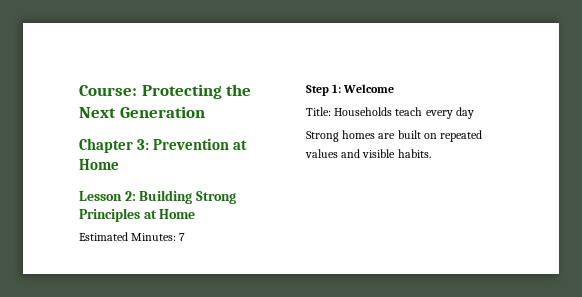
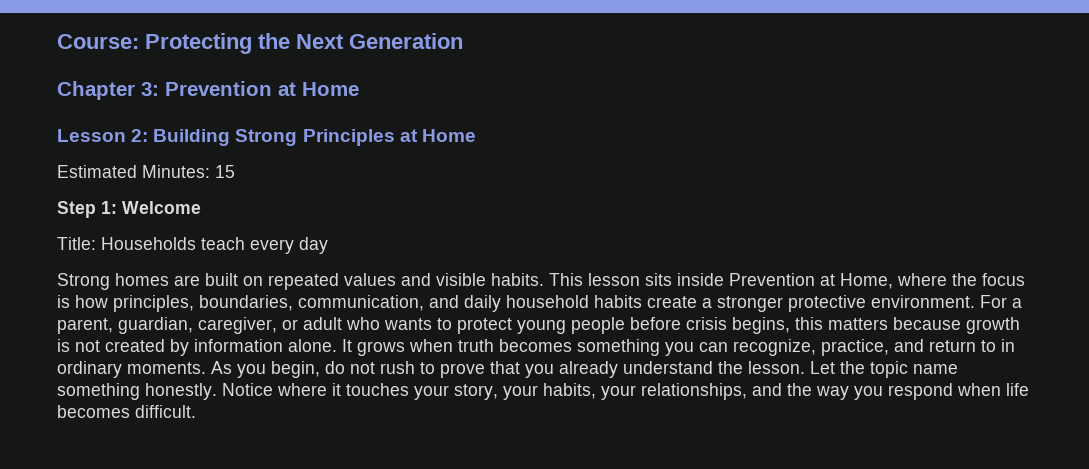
[179,233,186,241] 7 -> [215,165,235,178] 15
(431, 153) none -> [549,273,1025,289] [57,295,1022,312] [57,317,1020,334] [57,339,1015,356] [57,361,958,378] [57,383,1029,400] [57,405,196,418] This lesson sits inside Prevention at Home, where the focus is how principles, boundaries, communication, and daily household habits create a stronger protective environment. For a parent, guardian, caregiver, or adult who wants to protect young people before crisis begins, this matters because growth is not created by information alone. It grows when truth becomes something you can recognize, practice, and return to in ordinary moments. As you begin, do not rush to prove that you already understand the lesson. Let the topic name something honestly. Notice where it touches your story, your habits, your relationships, and the way you respond when life becomes difficult.

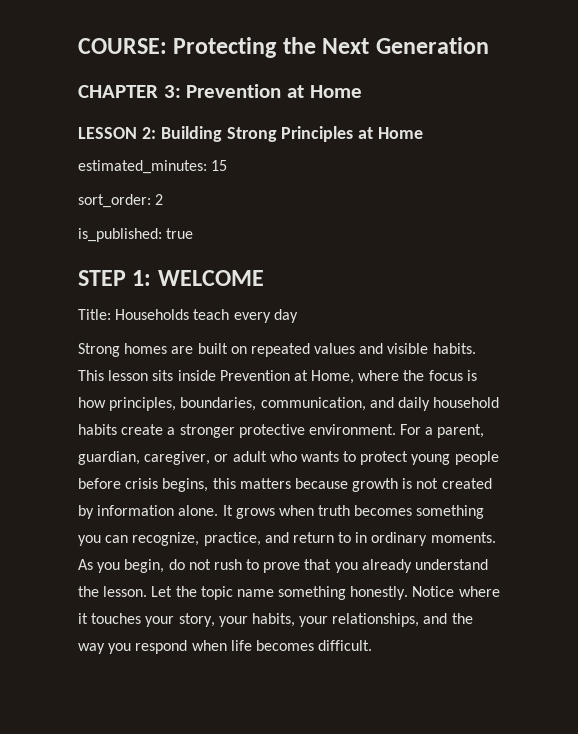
[57,34,139,49] Course: -> [78,38,167,54] COURSE:
[57,81,135,100] Chapter -> [78,85,158,98] CHAPTER
[57,129,126,142] Lesson -> [78,127,137,139] LESSON
[57,165,210,178] Estimated Minutes: -> [78,160,207,174] estimated_minutes:
[57,201,201,218] Step 1: Welcome -> [78,194,164,208] [78,228,194,242] [78,270,264,286] sort_order: 2 // is_published: true // STEP 1: WELCOME

